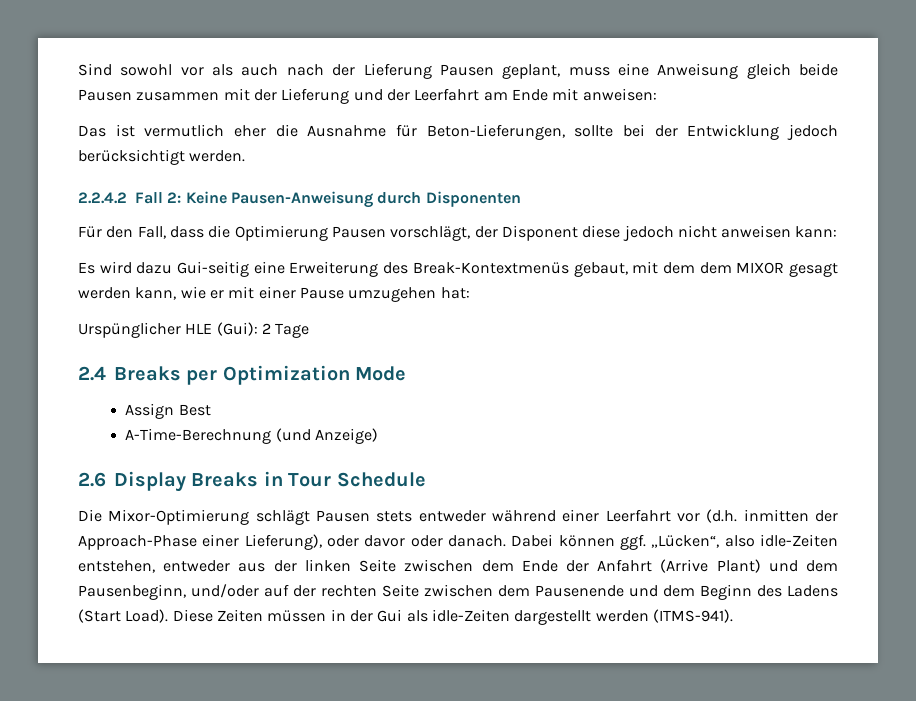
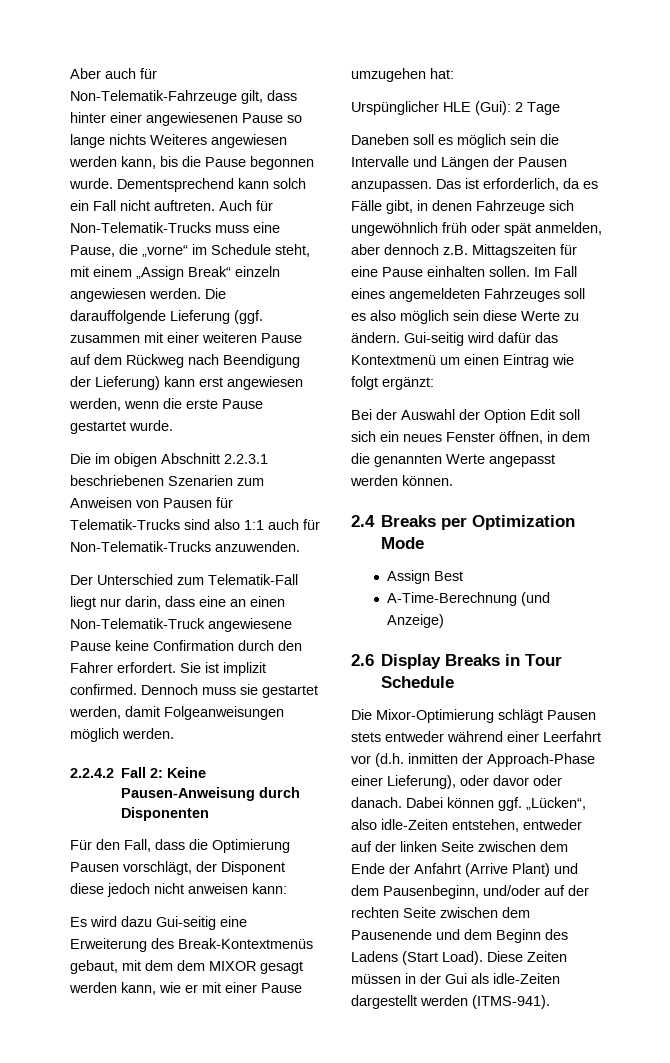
[78,63,838,79] [78,88,657,104] [78,124,838,140] [78,149,185,165] Sind sowohl vor als auch nach der Lieferung Pausen geplant, muss eine Anweisung gleich beide Pausen zusammen mit der Lieferung und der Leerfahrt am Ende mit anweisen: // Das ist vermutlich eher die Ausnahme für Beton-Lieferungen, sollte bei der Entwicklung jedoch berücksichtigt -> [70,68,157,79] [70,90,297,104] [70,112,302,126] [70,134,287,148] [69,156,314,170] [69,178,306,192] [70,200,273,211] [70,222,280,233] [70,244,310,257] [70,266,280,280] [70,288,226,302] [70,310,263,324] [70,332,302,343] [70,354,300,368] [70,376,303,390] [69,398,263,411] [70,420,173,434] [70,453,268,467] [70,475,264,486] [70,497,233,508] [70,519,320,530] [70,541,300,552] [70,574,298,585] [70,596,285,610] [70,618,292,632] [70,640,302,651] [70,662,266,676] [70,684,318,698] [69,706,284,720] [70,728,119,742] Aber auch für Non-Telematik-Fahrzeuge gilt, dass hinter einer angewiesenen Pause so lange nichts Weiteres angewiesen werden kann, bis die Pause begonnen wurde. Dementsprechend kann solch ein Fall nicht auftreten. Auch für Non-Telematik-Trucks muss eine Pause, die „vorne“ im Schedule steht, mit einem „Assign Break“ einzeln angewiesen werden. Die darauffolgende Lieferung (ggf. zusammen mit einer weiteren Pause auf dem Rückweg nach Beendigung der Lieferung) kann erst angewiesen werden, wenn die erste Pause gestartet wurde. // Die im obigen Abschnitt 2.2.3.1 beschriebenen Szenarien zum Anweisen von Pausen für Telematik-Trucks sind also 1:1 auch für Non-Telematik-Trucks anzuwenden. // Der Unterschied zum Telematik-Fall liegt nur darin, dass eine an einen Non-Telematik-Truck angewiesene Pause keine Confirmation durch den Fahrer erfordert. Sie ist implizit confirmed. Dennoch muss sie gestartet werden, damit Folgeanweisungen möglich
(310, 330) none -> [351,134,559,148] [351,156,567,170] [351,178,598,192] [351,200,574,214] [351,222,602,236] [351,244,577,258] [351,266,577,277] [351,288,585,302] [351,310,579,324] [351,332,558,346] [351,354,574,368] [351,376,434,390] [351,409,580,423] [351,431,590,444] [351,453,555,467] [350,475,453,486] // Daneben soll es möglich sein die Intervalle und Längen der Pausen anzupassen. Das ist erforderlich, da es Fälle gibt, in denen Fahrzeuge sich ungewöhnlich früh oder spät anmelden, aber dennoch z.B. Mittagszeiten für eine Pause einhalten sollen. Im Fall eines angemeldeten Fahrzeuges soll es also möglich sein diese Werte zu ändern. Gui-seitig wird dafür das Kontextmenü um einen Eintrag wie folgt ergänzt: // Bei der Auswahl der Option Edit soll sich ein neues Fenster öffnen, in dem die genannten Werte angepasst werden können.
[238,563,266,572] aus -> [351,841,372,852] auf

